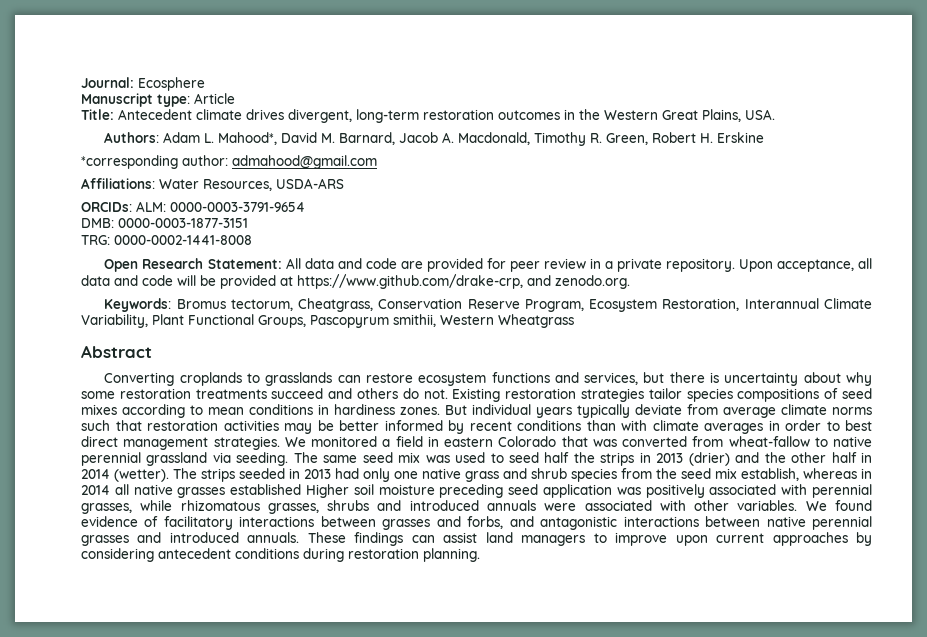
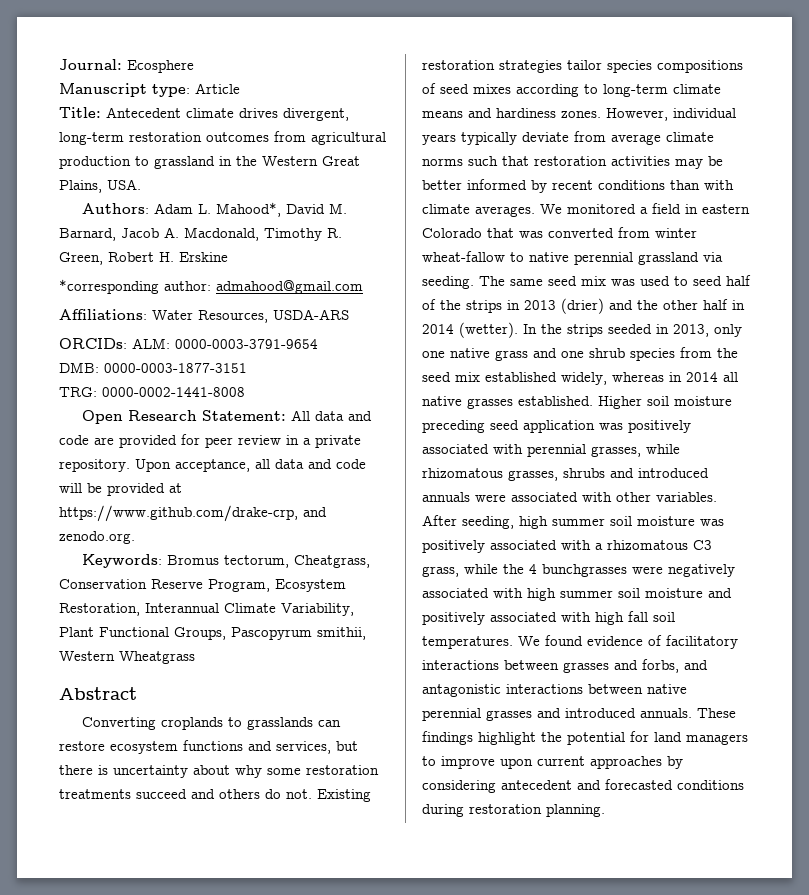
(560, 115) none -> [274,131,386,145] [59,156,215,169] from agricultural production to grassland
[208,404,329,415] mean conditions in -> [603,84,721,97] [422,108,492,118] long-term climate means and
[445,405,467,415] But -> [606,108,668,121] However,
[704,420,872,434] [81,436,280,450] averages in order to best direct management strategies. -> [475,206,535,217] averages.
(724, 441) none -> [655,228,697,238] winter
(570, 457) none -> [422,299,436,310] of
[173,468,197,479] The -> [523,324,562,334] In the
[304,468,359,479] 2013 had -> [673,324,709,337] 2013,
(527, 473) none -> [561,351,584,358] one
[741,468,799,481] establish, -> [485,372,607,385] established widely,
[230,484,302,495] established -> [518,396,593,406] established.
(798, 505) none -> [422,515,724,529] [422,540,712,553] [422,564,735,577] [422,588,732,601] [422,611,675,625] [422,636,513,649] After seeding, high summer soil moisture was positively associated with a rhizomatous C3 grass, while the 4 bunchgrasses were negatively associated with high summer soil moisture and positively associated with high fall soil temperatures.
[411,532,478,543] can assist -> [478,731,649,745] highlight the potential for
(231, 553) none -> [577,779,673,790] and forecasted

